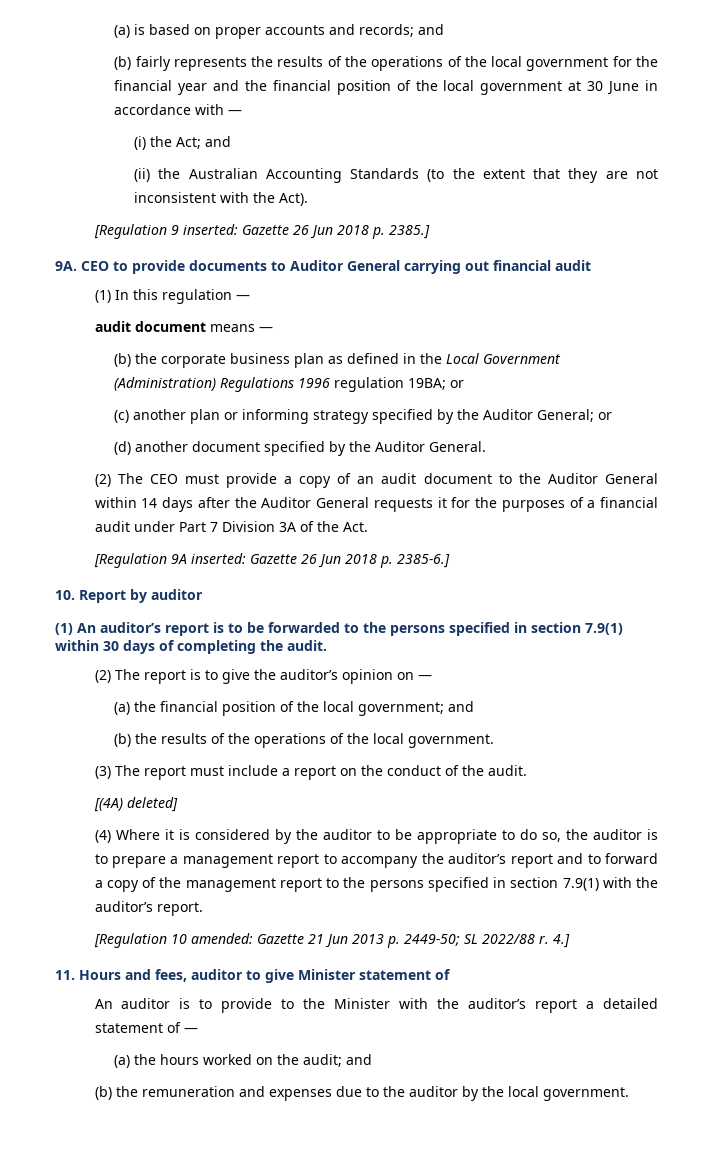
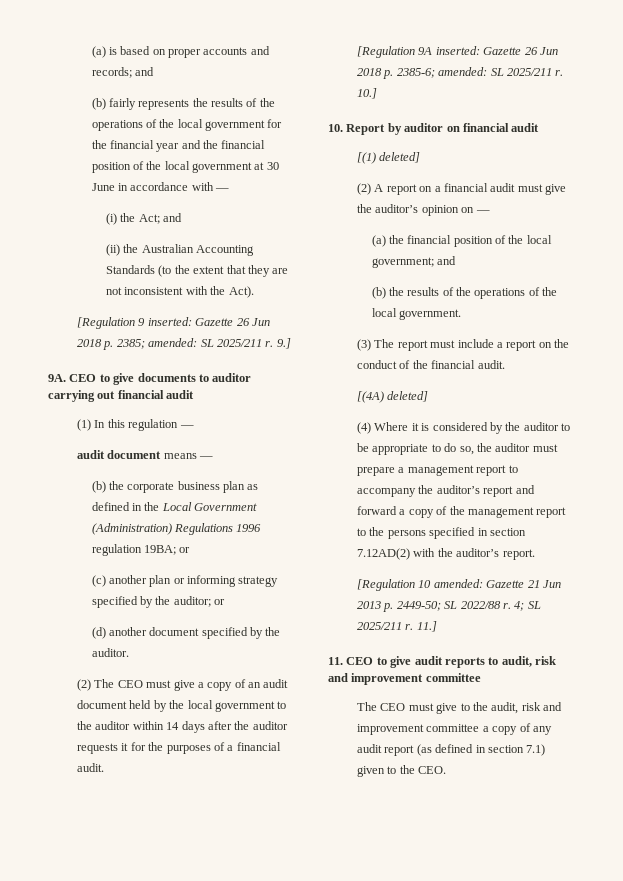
[388,225,430,239] 2385.] -> [116,338,291,349] 2385; amended: SL 2025/211 r. 9.]
[132,260,185,274] provide -> [113,373,135,385] give
[290,260,400,271] Auditor General -> [212,373,252,382] auditor
[483,409,595,422] Auditor General; -> [173,596,211,607] auditor;
[375,441,487,452] Auditor General. -> [91,648,129,657] auditor.
[225,473,277,488] provide -> [173,680,195,691] give
[498,473,658,484] to the Auditor General -> [129,700,287,712] [77,721,131,730] held by the local government to the auditor
[261,497,369,508] Auditor General -> [252,721,288,730] auditor
[94,521,368,532] audit under Part 7 Division 3A of the Act. -> [77,763,105,772] audit.
[396,554,450,568] [55,589,203,603] [55,622,623,636] [55,640,327,654] [94,669,218,684] 2385-6.] // 10. Report by auditor // (1) An auditor’s report is to be forwarded to the persons specified in section 7.9(1) within 30 days of completing the audit. // (2) The report is to -> [396,67,564,78] [357,88,378,99] [328,123,540,135] [357,152,421,164] [357,183,543,195] 2385-6; amended: SL 2025/211 r. 10.] // 10. Report by auditor on financial audit // [(1) deleted] // (2) A report on a financial audit must
(484, 770) none -> [431,360,476,369] financial
[646,829,658,840] [94,854,108,864] is to -> [532,444,558,452] must
[587,854,601,864] to -> (535, 489) none
[562,878,599,891] 7.9(1) -> [357,548,411,560] 7.12AD(2)
[552,934,570,948] [55,969,451,983] [94,998,659,1013] [94,1022,198,1033] [114,1054,373,1068] [94,1086,629,1101] 4.] // 11. Hours and fees, auditor to give Minister statement of // An auditor is to provide to the Minister with the auditor’s report a detailed statement of — // (a) the hours worked on the audit; and // (b) the remuneration and expenses due to the auditor by the local government. -> [514,601,541,611] [357,621,437,632] [328,656,556,668] [328,673,481,685] [357,702,563,714] [357,723,552,735] [357,744,546,756] [357,765,447,777] 4; SL 2025/211 r. 11.] // 11. CEO to give audit reports to audit, risk and improvement committee // The CEO must give to the audit, risk and improvement committee a copy of any audit report (as defined in section 7.1) given to the CEO.

